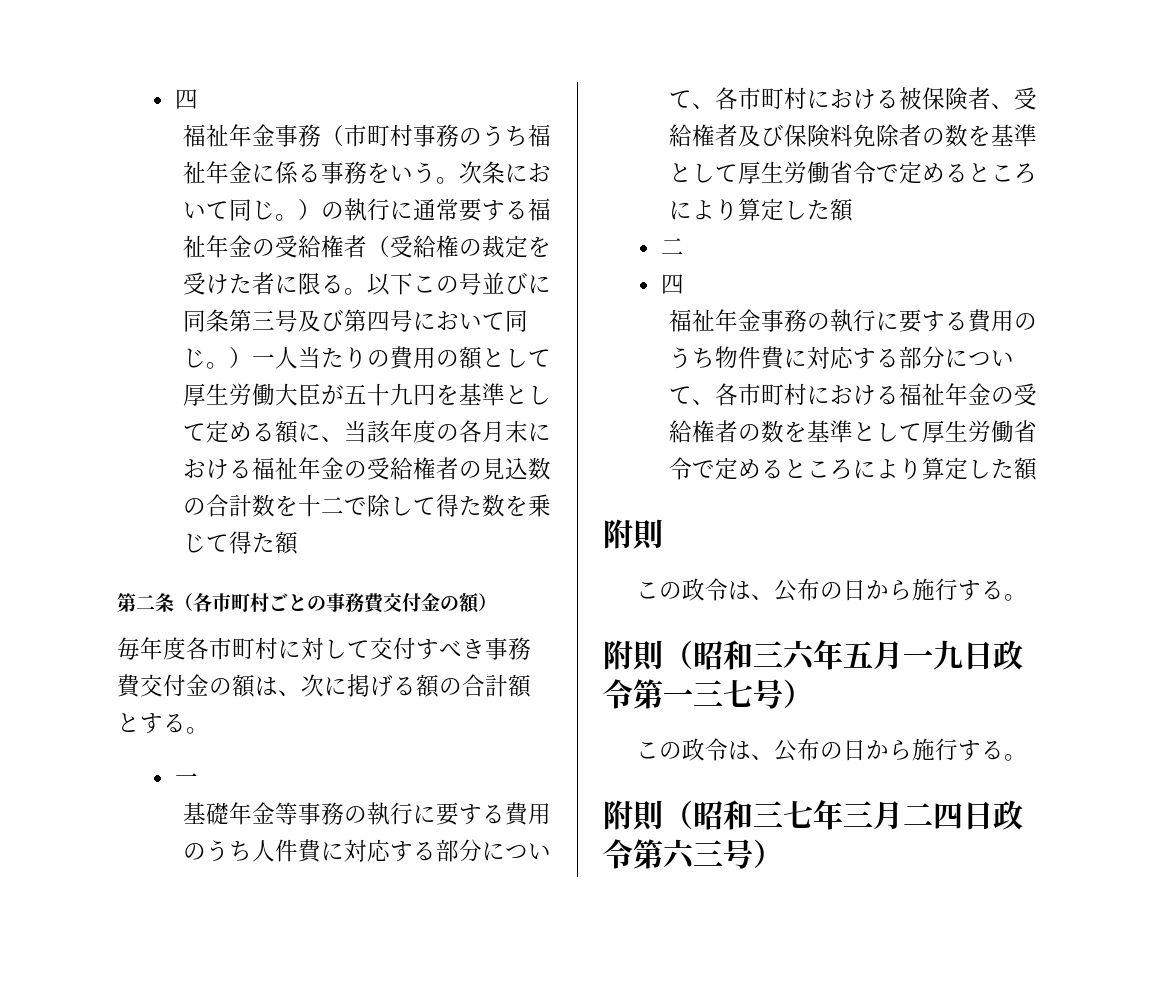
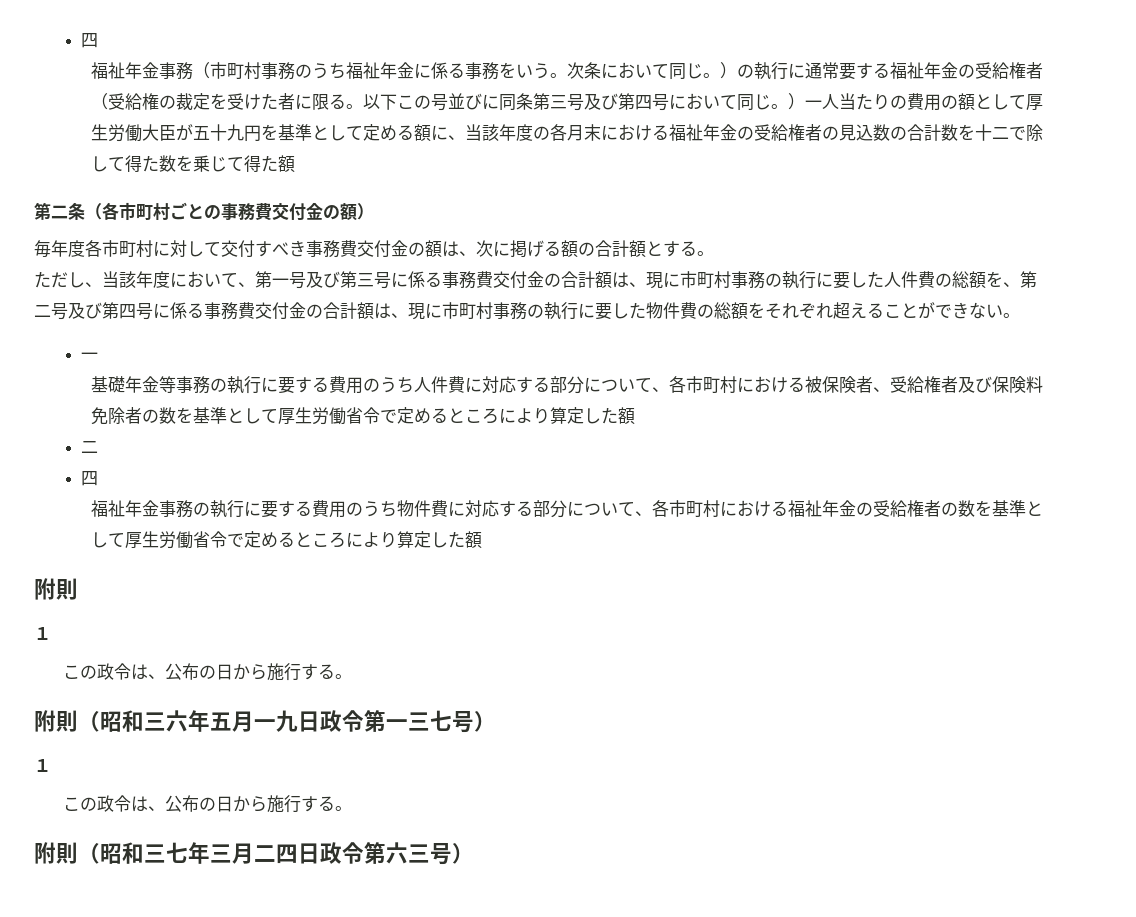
(209, 730) none -> [34,271,1037,289] [34,302,1020,320] // ただし、当該年度において、第一号及び第三号に係る事務費交付金の合計額は、現に市町村事務の執行に要した人件費の総額を、第二号及び第四号に係る事務費交付金の合計額は、現に市町村事務の執行に要した物件費の総額をそれぞれ超えることができない。
(663, 534) none -> [34,627,51,640] // １
(813, 693) none -> [34,759,51,772] // １

